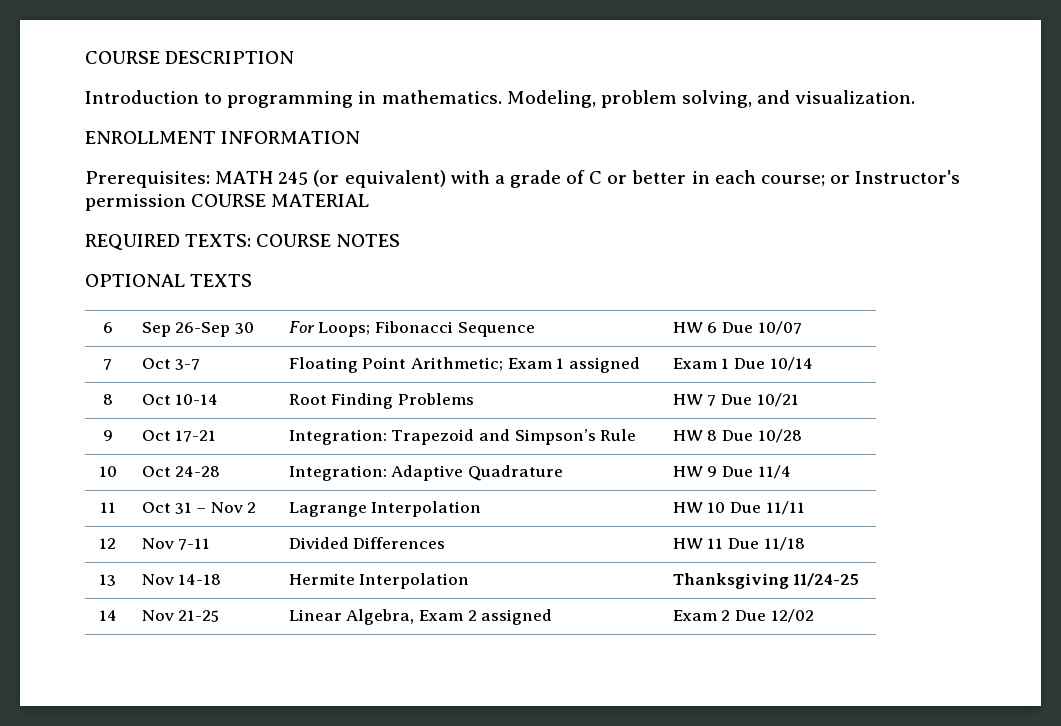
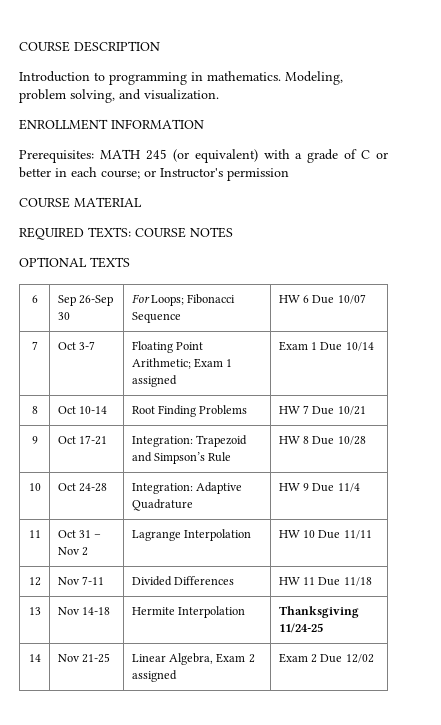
(186, 202) none -> (289, 174) //

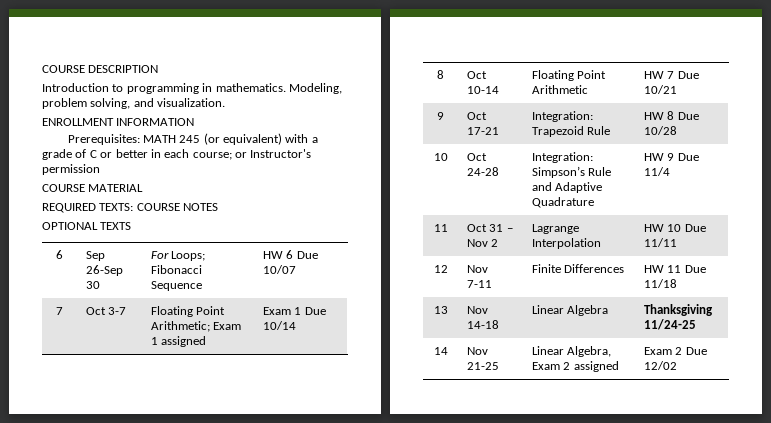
[131,405,248,417] Root Finding Problems -> [531,70,607,81] [531,85,588,94] Floating Point Arithmetic
[131,452,206,464] and Simpson’s -> (584, 131) none
(193, 488) none -> [531,166,612,178] [531,182,552,191] Simpson’s Rule and
[131,576,172,586] Divided -> [531,264,561,273] Finite
[131,606,246,618] Hermite Interpolation -> [531,305,609,316] Linear Algebra

